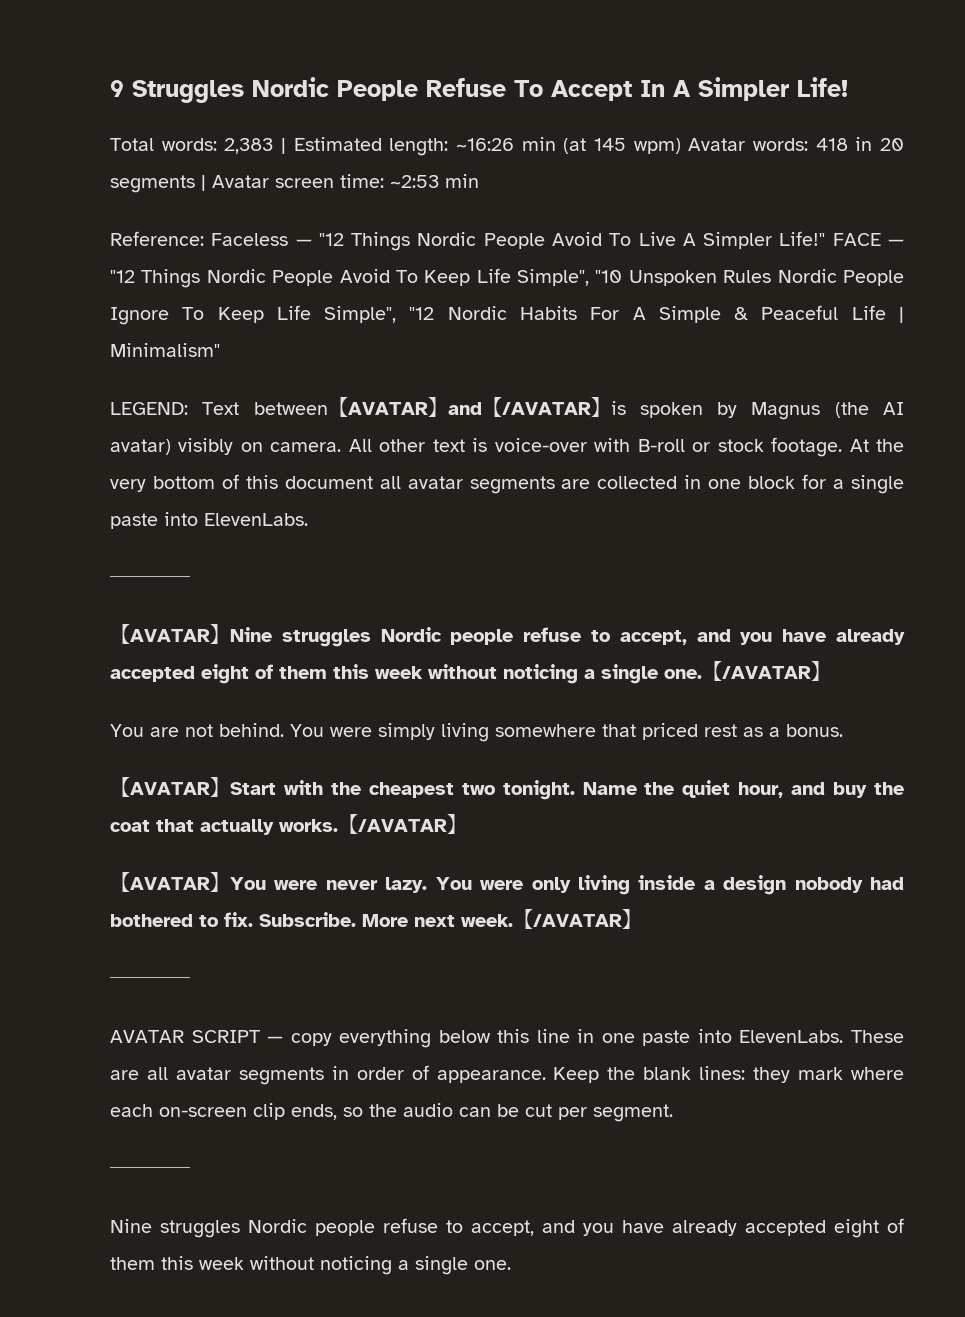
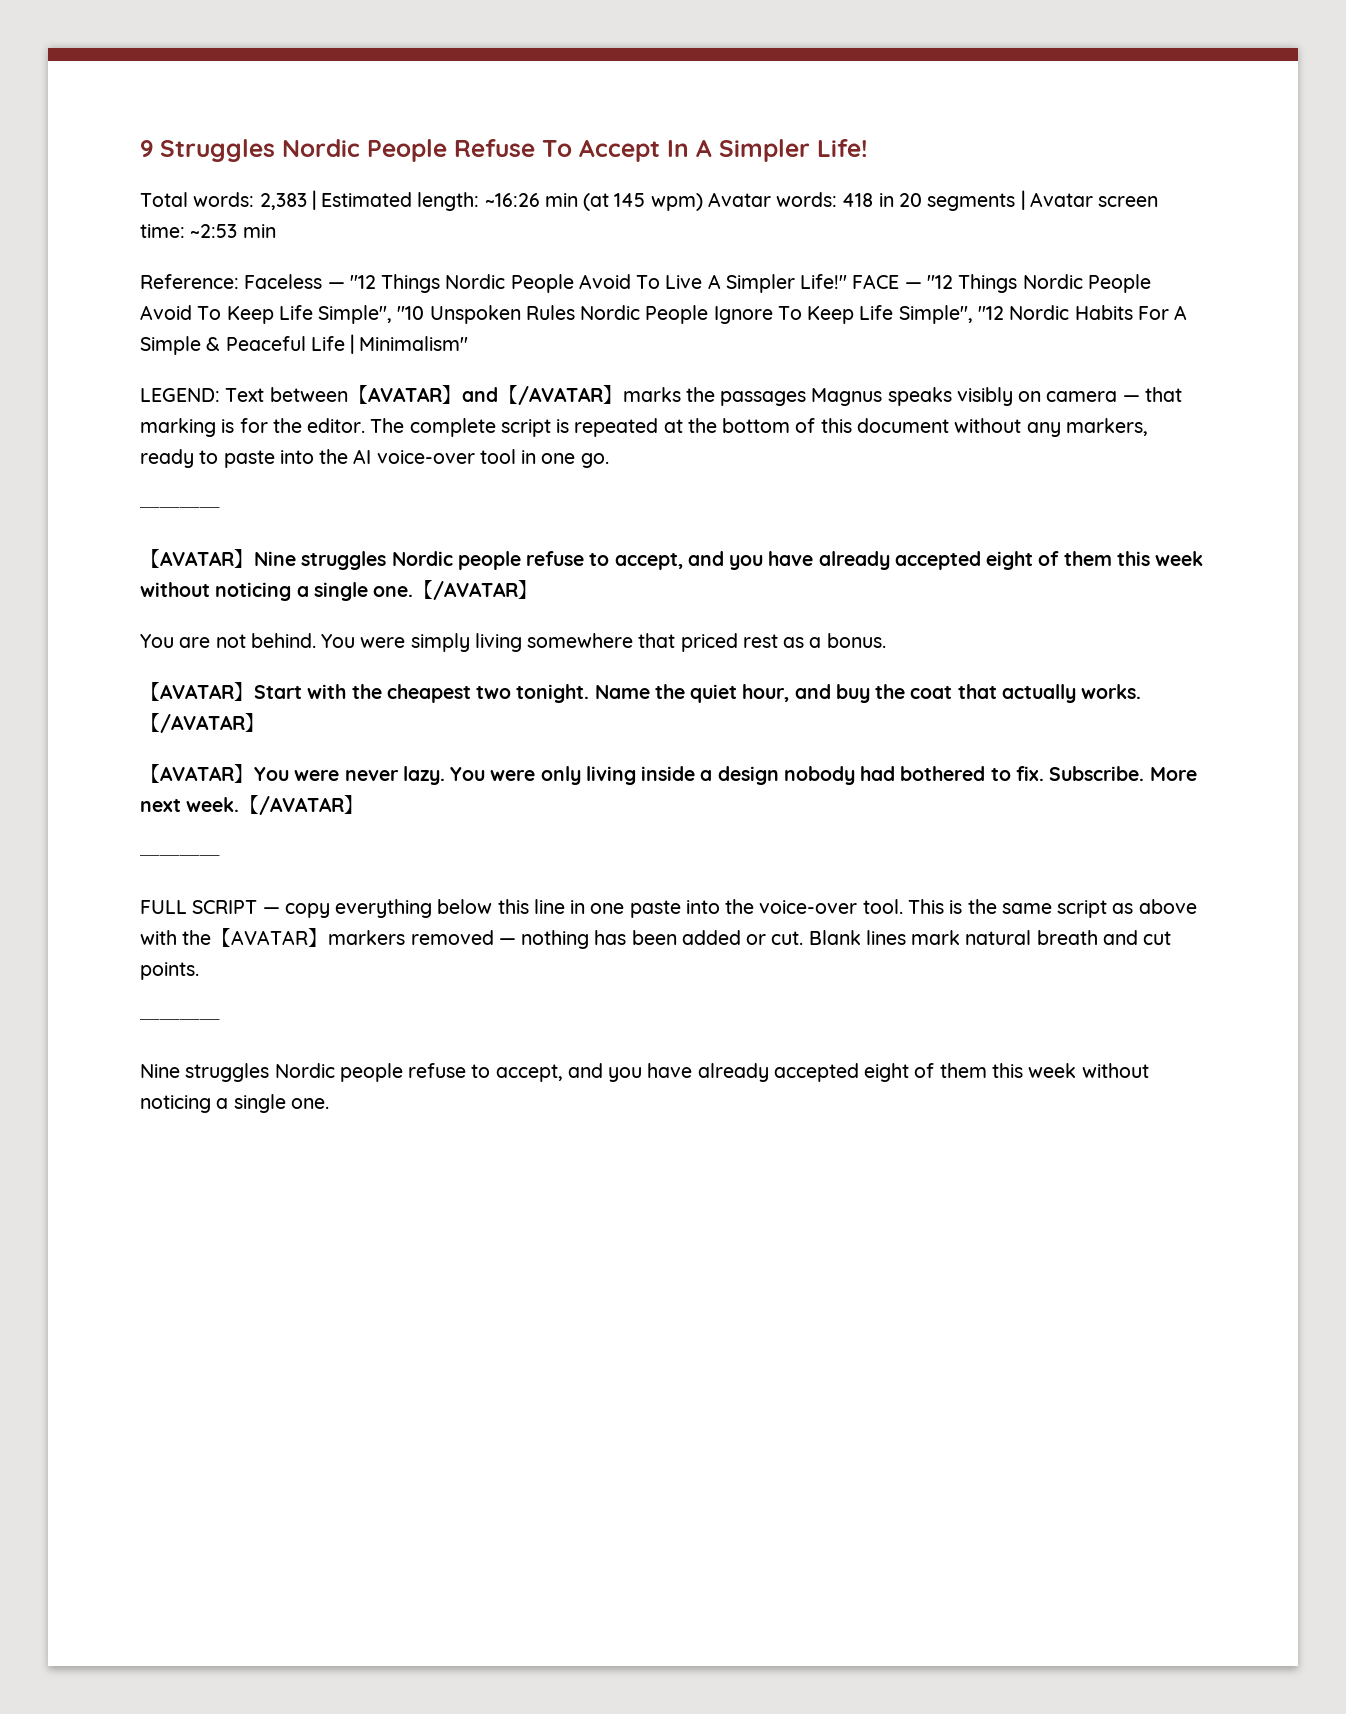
[610,401,905,420] [110,437,904,457] [110,474,904,494] [110,512,308,529] is spoken by Magnus (the AI avatar) visibly on camera. All other text is voice-over with B-roll or stock footage. At the very bottom of this document all avatar segments are collected in one block for a single paste into ElevenLabs. -> [622,387,1182,406] [140,418,1148,437] [140,449,609,468] marks the passages Magnus speaks visibly on camera — that marking is for the editor. The complete script is repeated at the bottom of this document without any markers, ready to paste into the AI voice-over tool in one go.
[110,1030,184,1043] AVATAR -> [140,900,187,914] FULL
[739,1030,905,1043] [110,1065,905,1085] [110,1103,673,1122] ElevenLabs. These are all avatar segments in order of appearance. Keep the blank lines: they mark where each on-screen clip ends, so the audio can be cut per segment. -> [725,899,1197,918] [140,928,1172,949] [140,962,199,980] the voice-over tool. This is the same script as above with the【AVATAR】markers removed — nothing has been added or cut. Blank lines mark natural breath and cut points.

